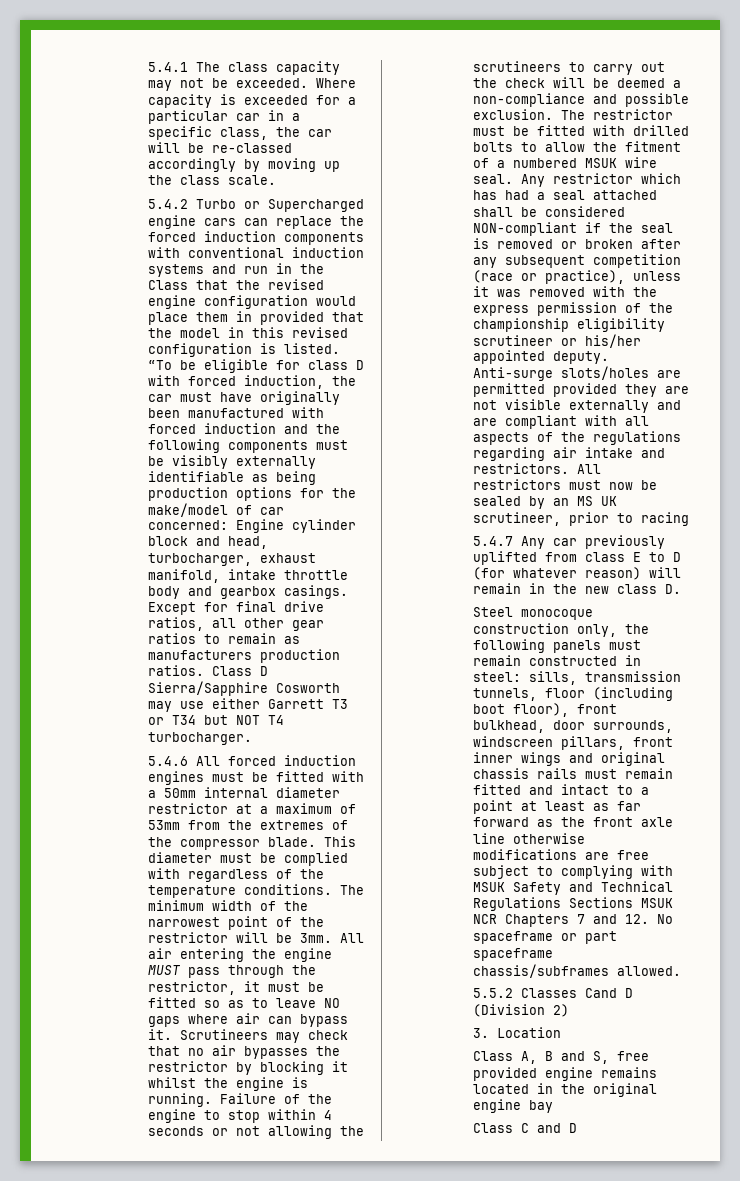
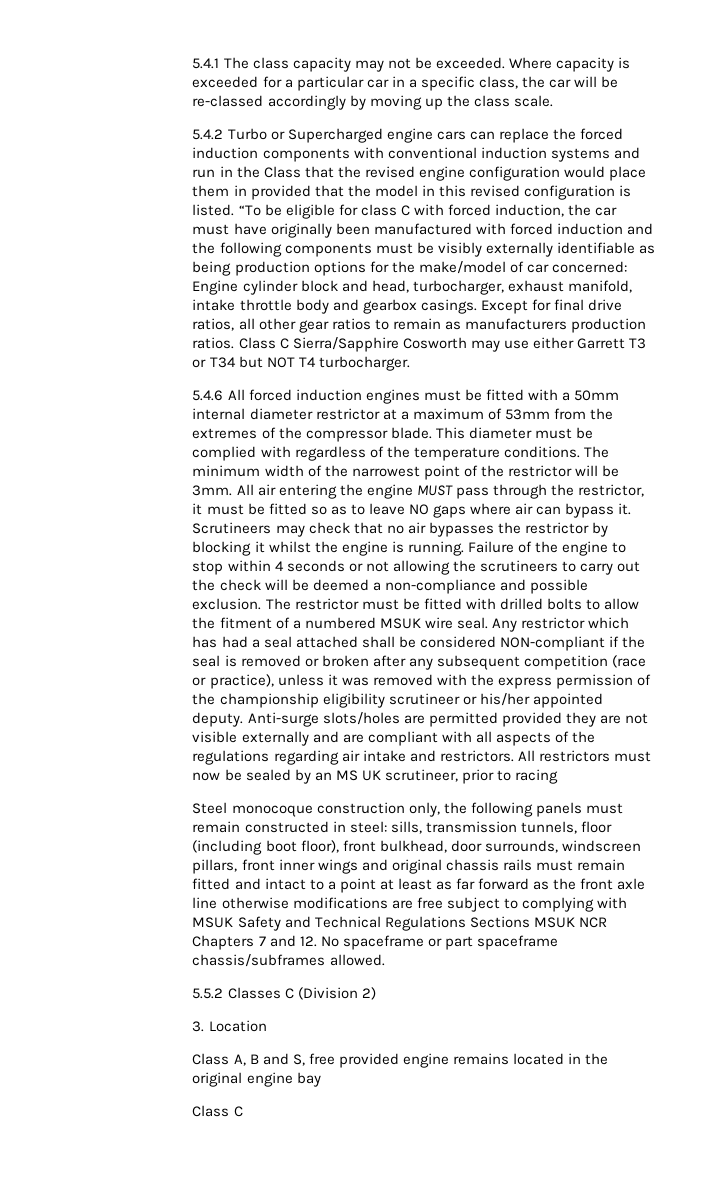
[355,360,364,370] D -> [400,205,410,216] C
[259,666,268,676] D -> [279,338,289,349] C
[472,535,665,549] [472,551,681,565] [472,567,681,580] [472,583,681,594] // 5.4.7 Any car previously uplifted from class E to D (for whatever reason) will remain in the new class D. -> (558, 776) none
[584,988,633,998] Cand D -> [284,988,294,999] C
[536,1123,577,1133] and D -> (243, 1111) none

